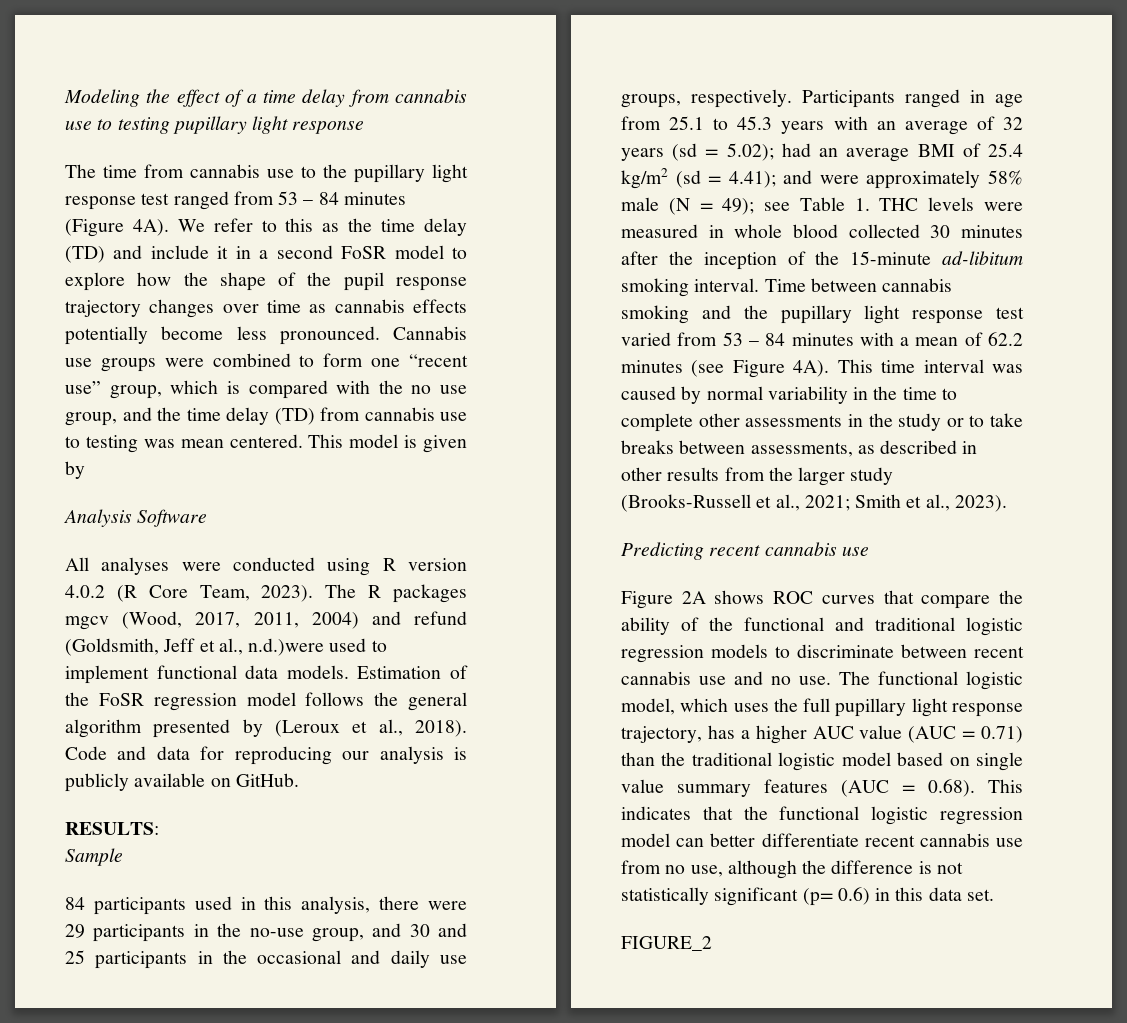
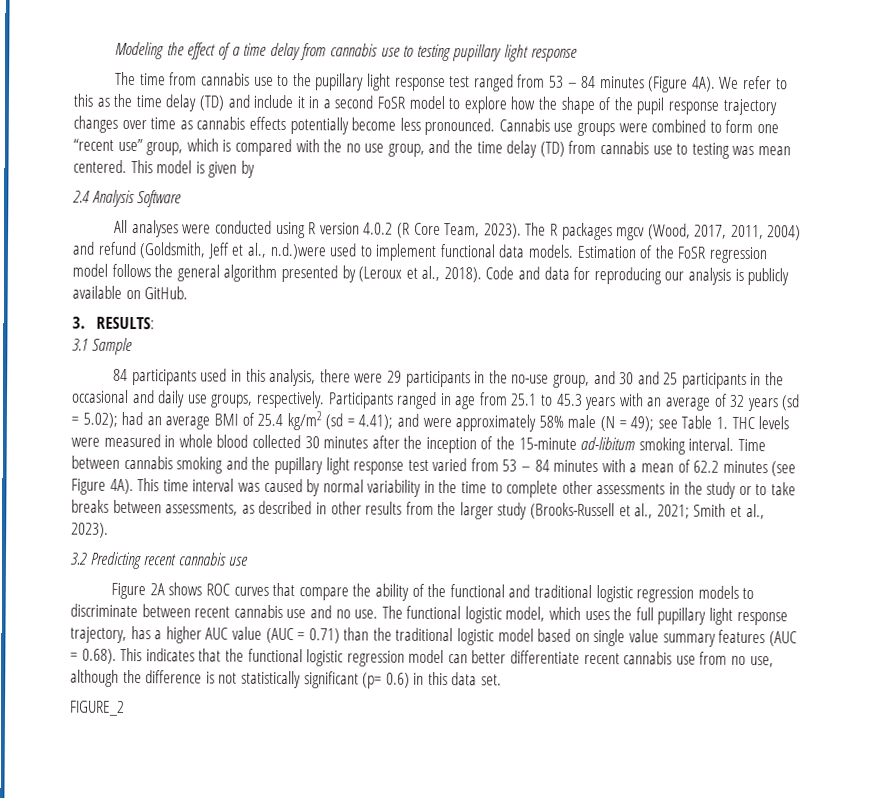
(85, 470) none -> [72,190,90,203] 2.4
(299, 780) none -> [72,316,86,329] 3.
(159, 828) none -> [72,338,88,351] 3.1
(1007, 503) none -> [70,552,88,565] 3.2

